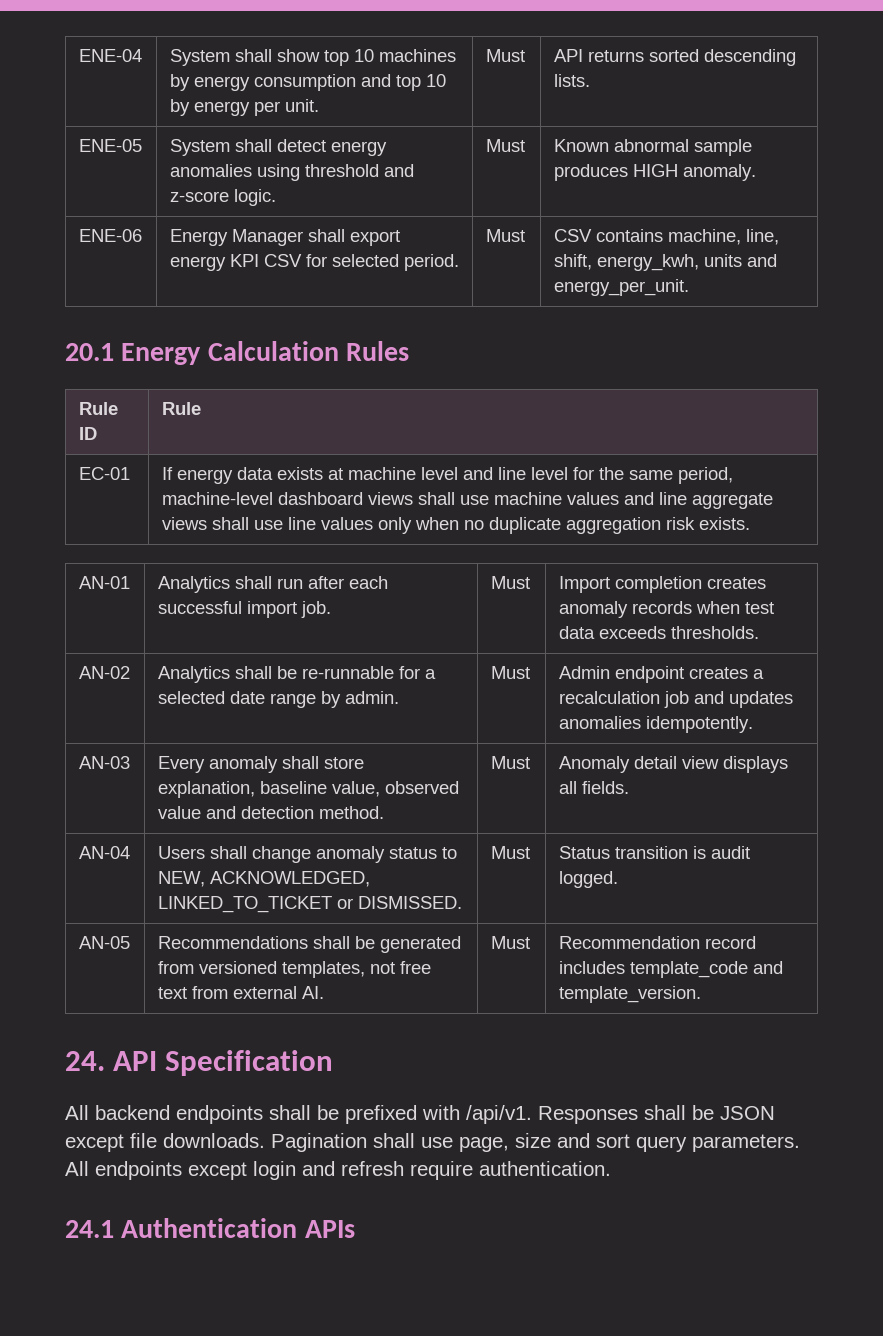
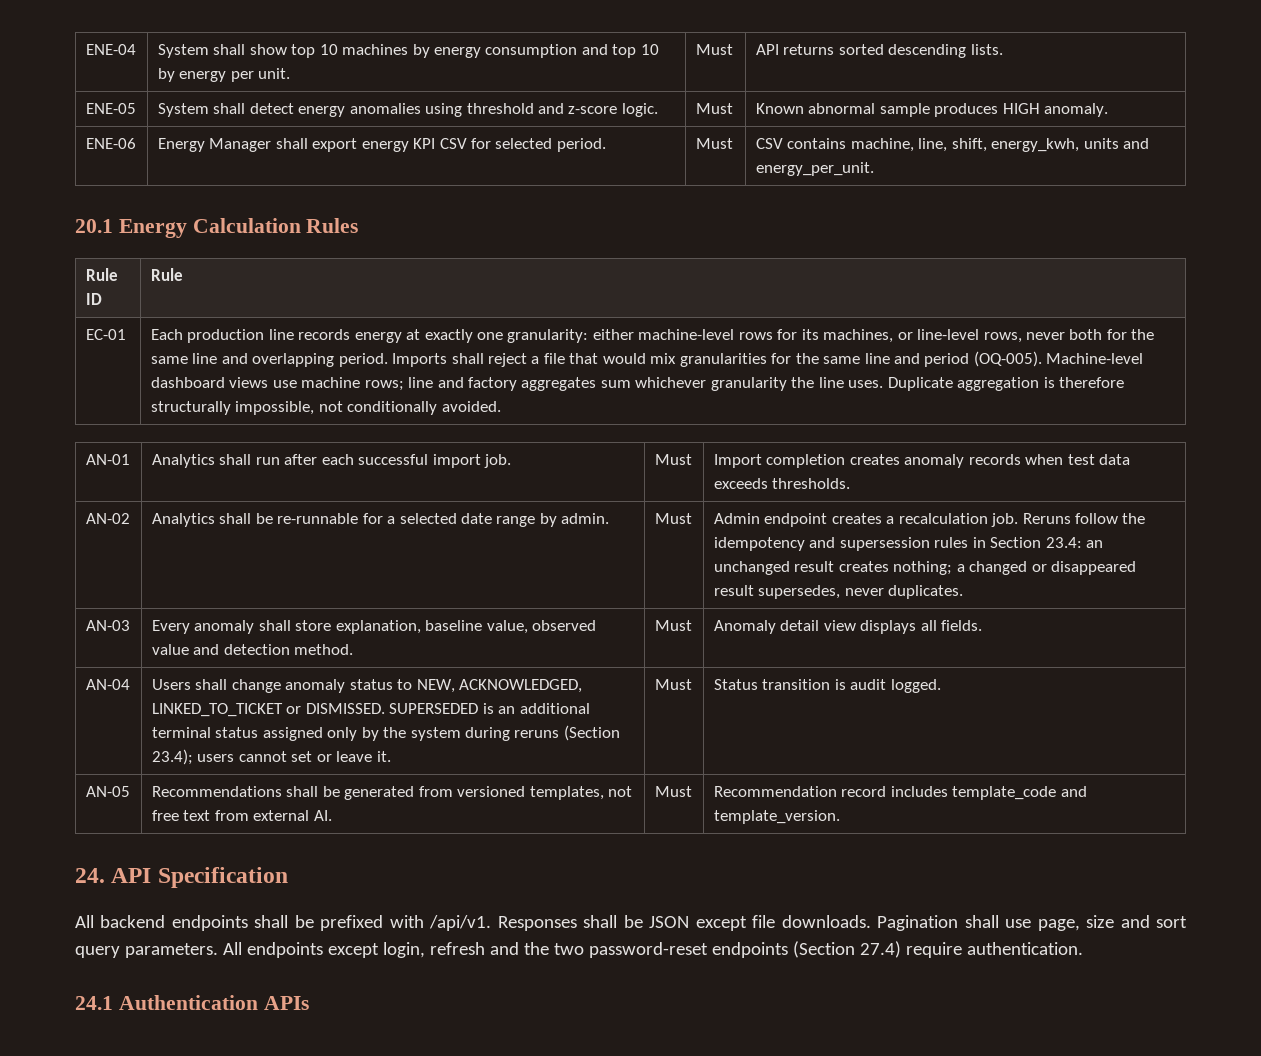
[161,467,733,484] [161,492,273,505] If energy data exists at machine level and line level for the same period, machine-level -> [150,329,1155,343] [150,351,1144,367] Each production line records energy at exactly one granularity: either machine-level rows for its machines, or line-level rows, never both for the same line and overlapping period. Imports shall reject a file that would mix granularities for the same line and period (OQ-005). Machine-level
[417,492,455,505] shall -> (269, 382) none
[566,492,773,509] [161,517,750,534] values and line aggregate views shall use line values only when no duplicate aggregation risk exists. -> [364,377,1125,391] [150,401,501,415] rows; line and factory aggregates sum whichever granularity the line uses. Duplicate aggregation is therefore structurally impossible, not conditionally avoided.
[663,691,793,708] [558,716,753,733] job and updates anomalies idempotently. -> [991,513,1146,527] [713,537,1104,551] [713,561,1137,575] [713,585,964,599] job. Reruns follow the idempotency and supersession rules in Section 23.4: an unchanged result creates nothing; a changed or disappeared result supersedes, never duplicates.
(462, 902) none -> [389,703,590,714] [151,725,620,741] [151,749,391,765] SUPERSEDED is an additional terminal status assigned only by the system during reruns (Section 23.4); users cannot set or leave it.
[253,1161,404,1180] login and refresh -> [382,941,901,958] login, refresh and the two password-reset endpoints (Section 27.4)

